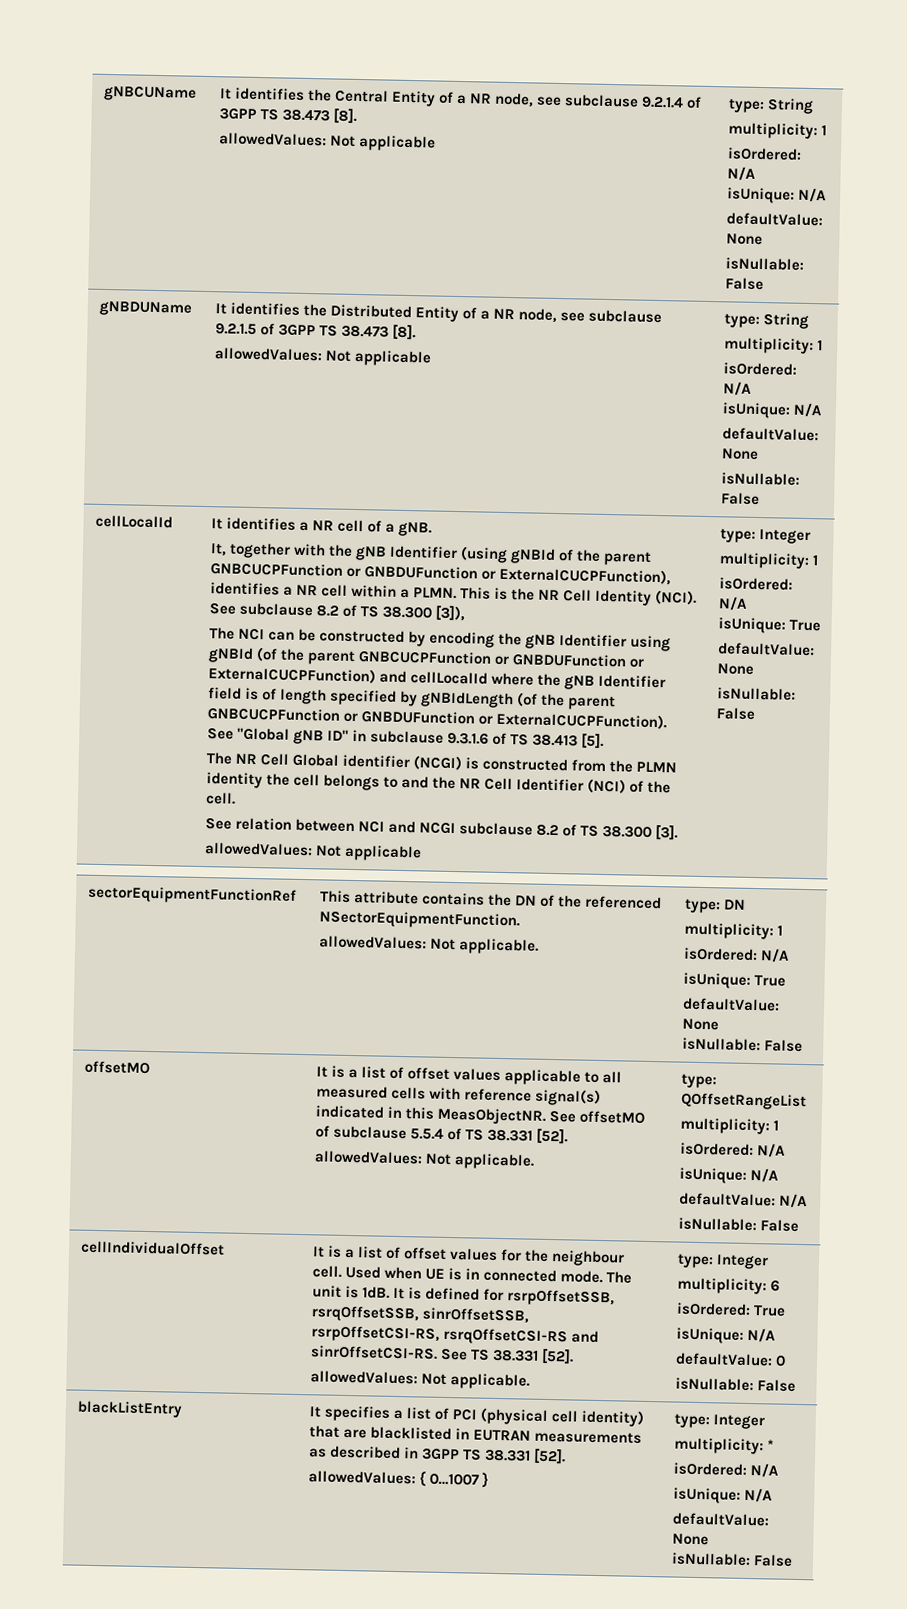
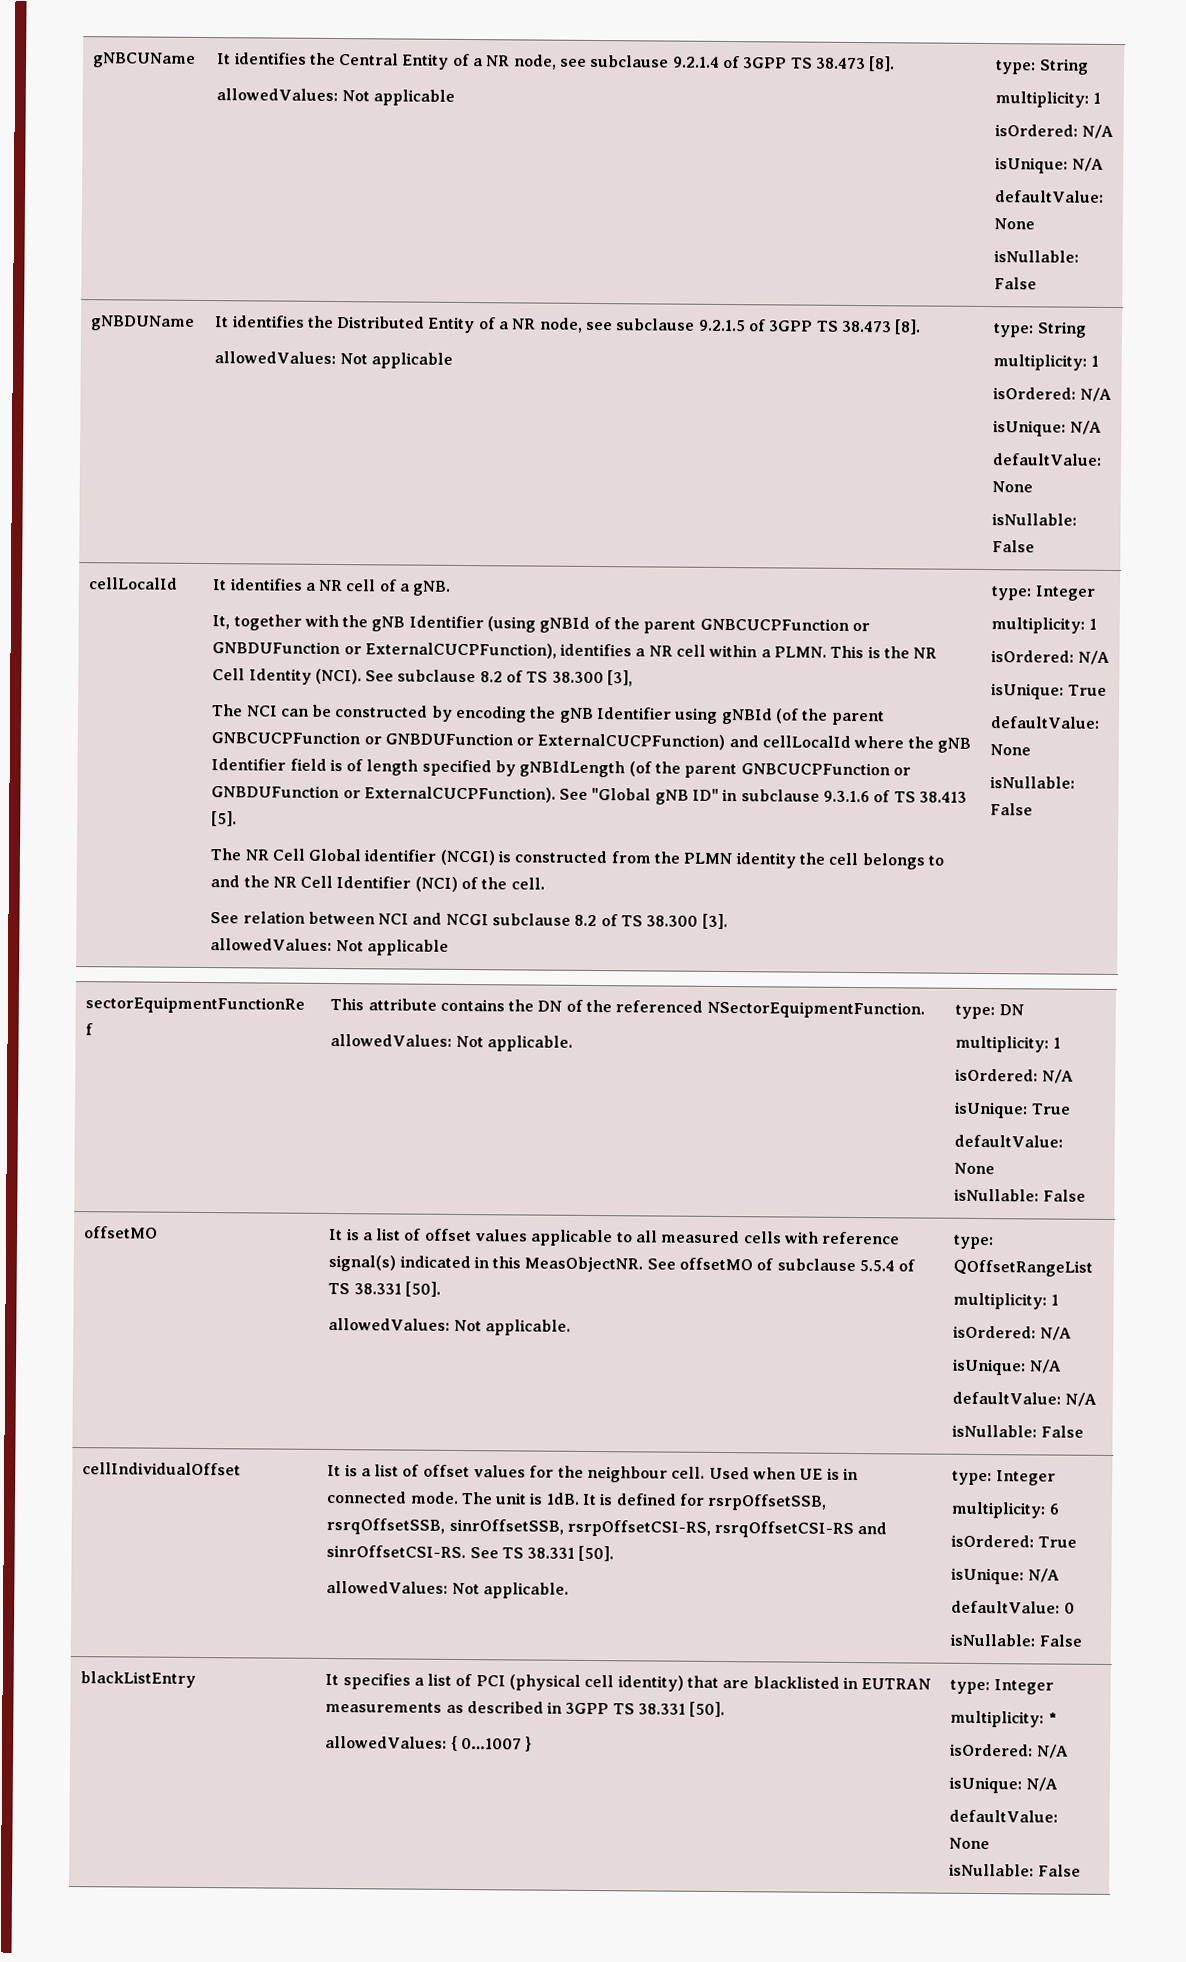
[434,605,465,622] [3]), -> [607,670,634,687] [3],
[535,1128,568,1145] [52]. -> [404,1281,441,1297] [50].
[540,1348,574,1365] [52]. -> [578,1545,615,1562] [50].
[532,1448,566,1465] [52]. -> [689,1701,726,1718] [50].

